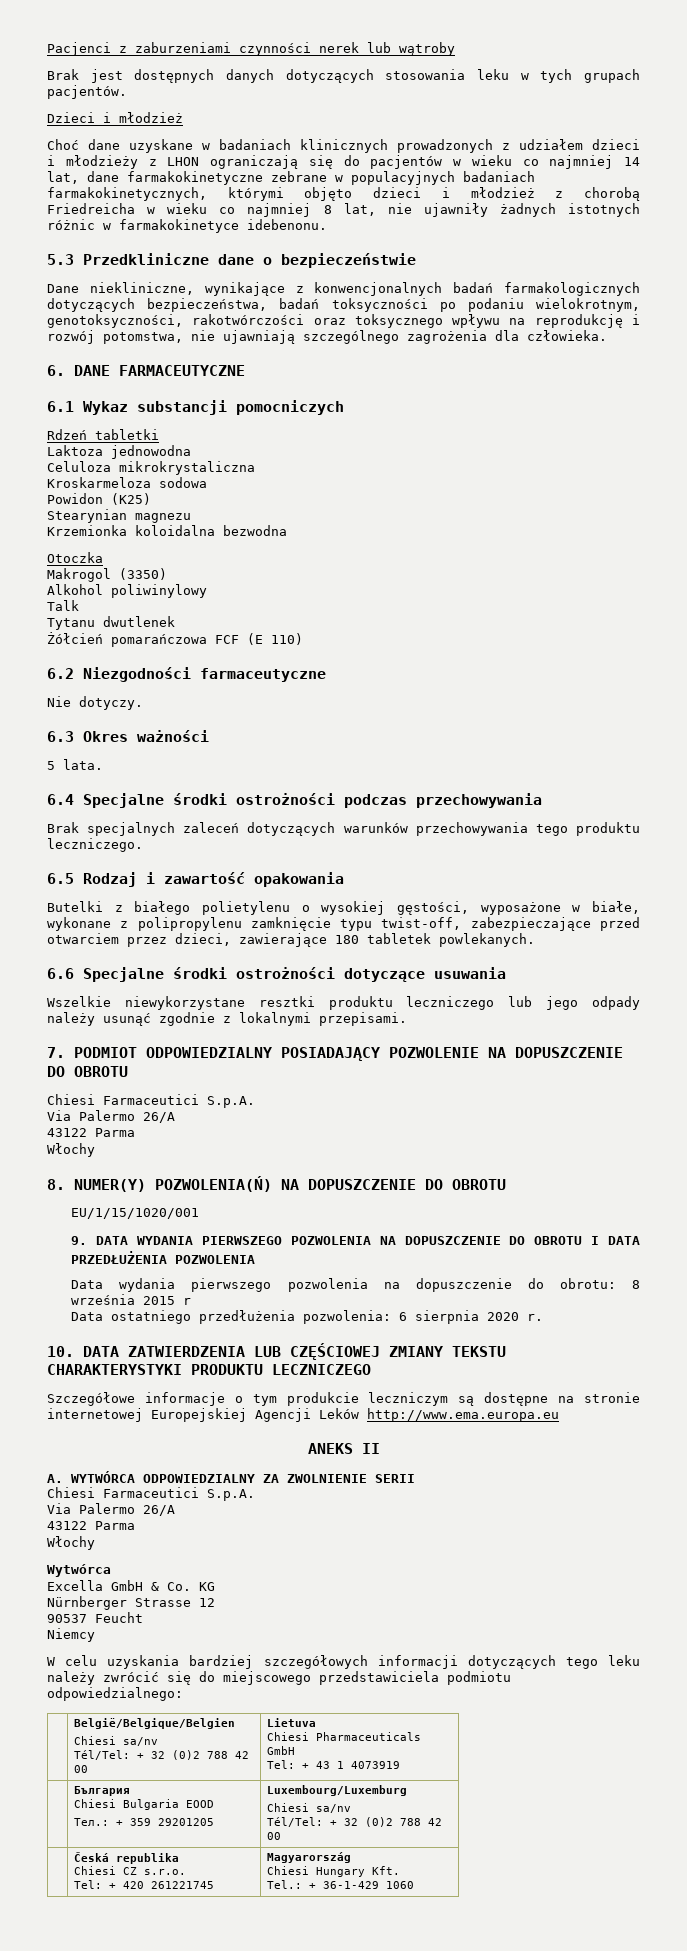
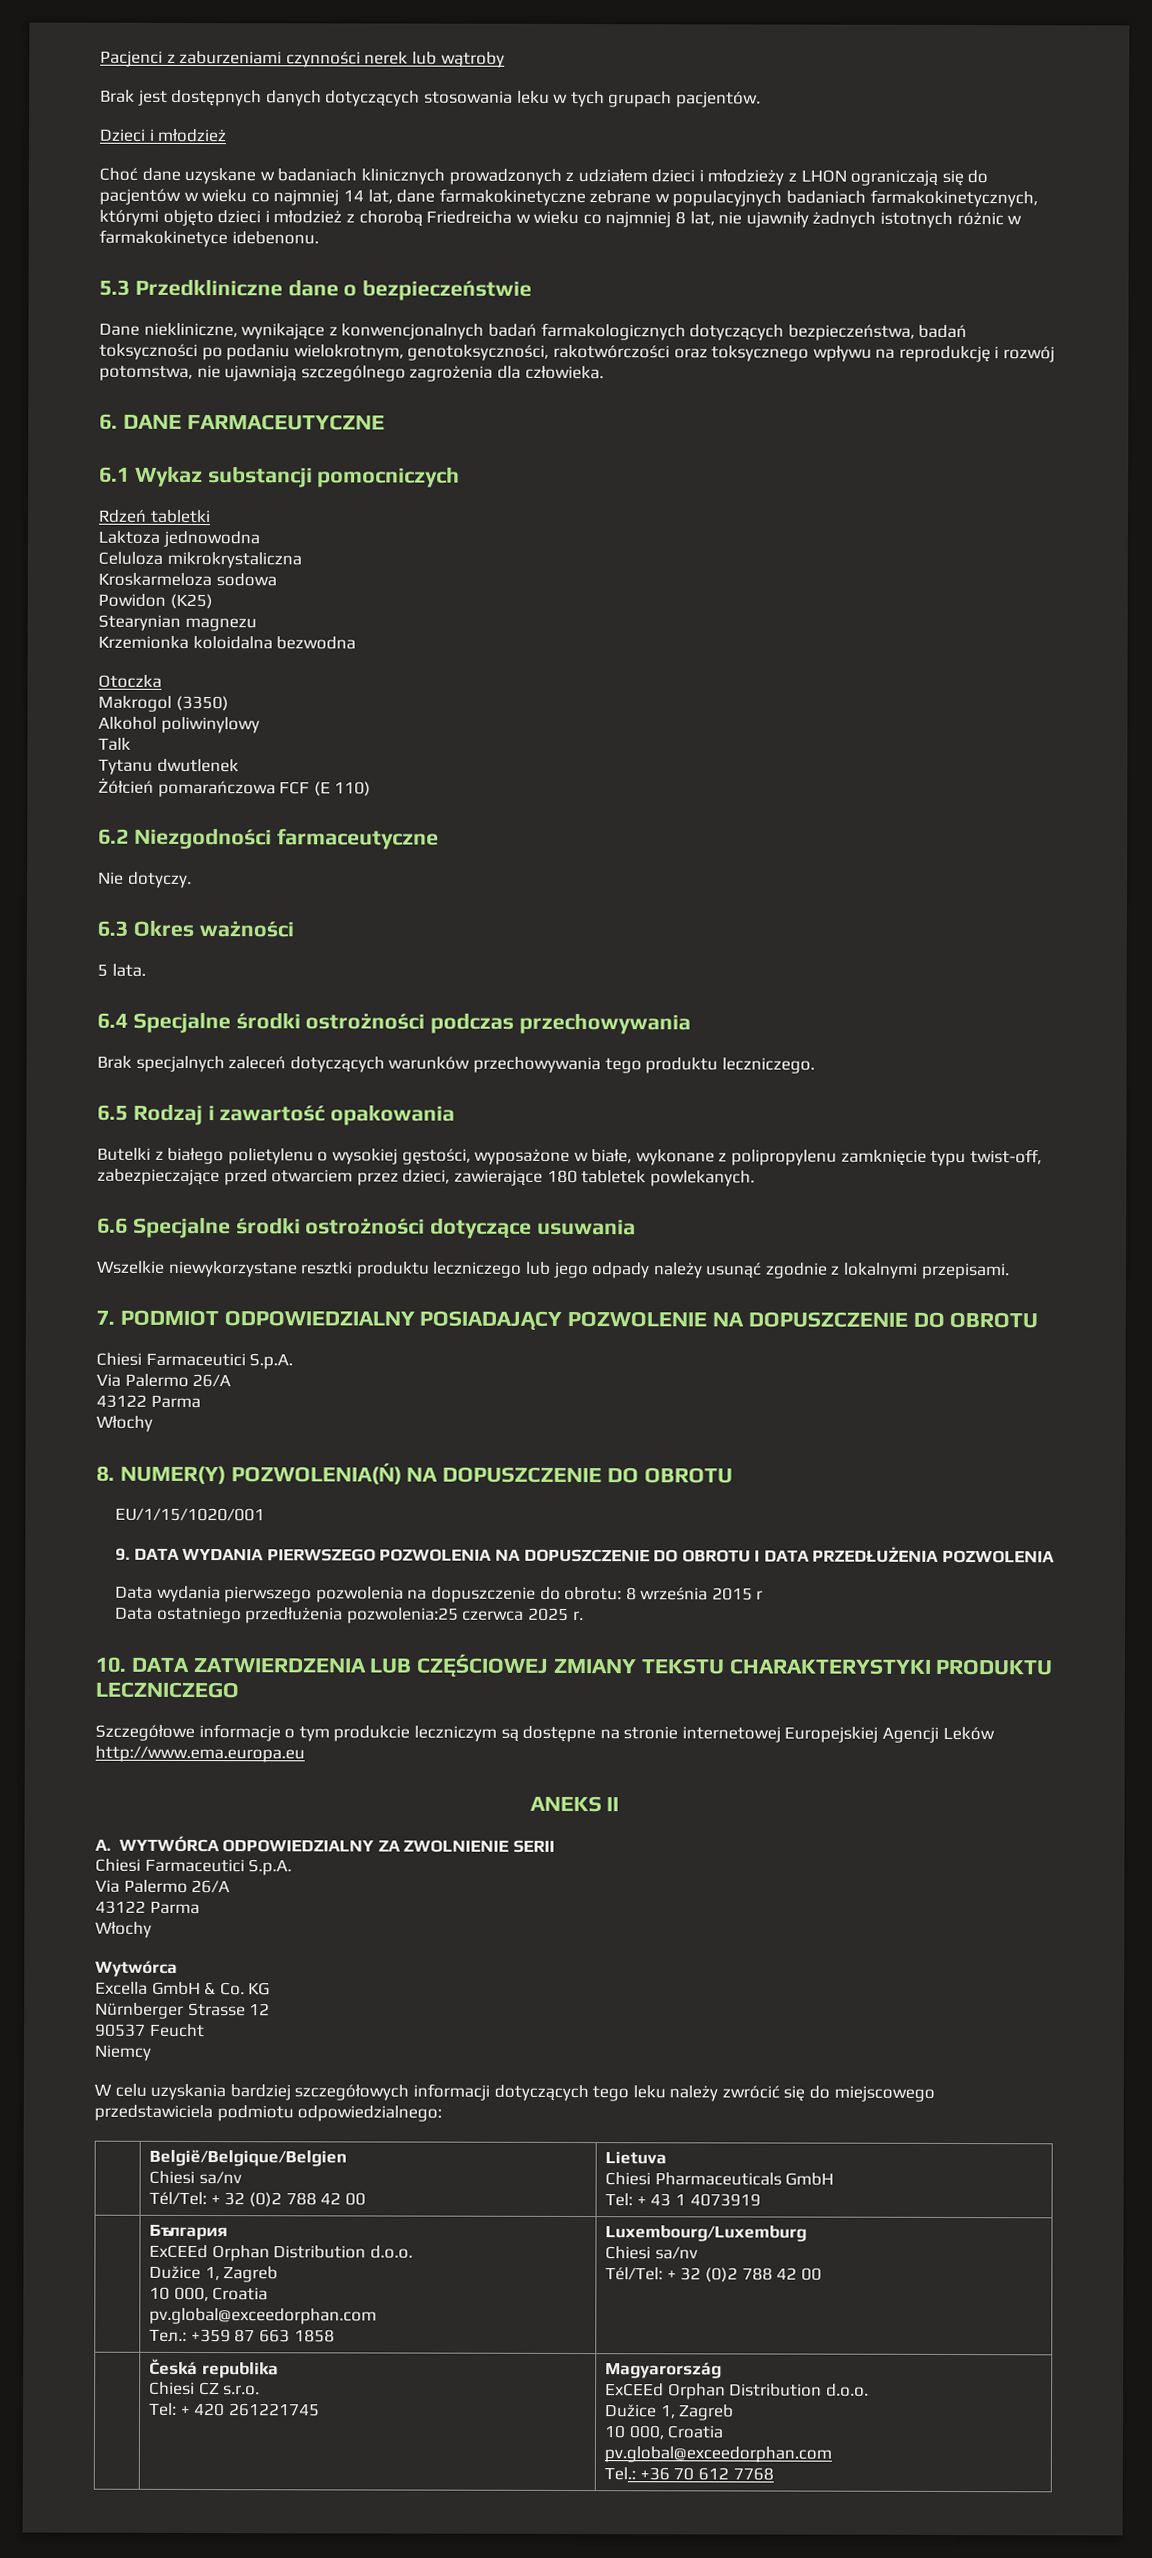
[303,1310,520,1324] pozwolenia: 6 sierpnia 2020 -> [346,1607,569,1624] pozwolenia:25 czerwca 2025
[74,1799,215,1810] [74,1818,215,1826] Chiesi Bulgaria EOOD // Teл.: + 359 29201205 -> [149,2244,413,2262] [149,2265,279,2283] [149,2286,269,2302] [149,2307,378,2325] [149,2328,335,2343] ExCEEd Orphan Distribution d.o.o. // Dužice 1, Zagreb // 10 000, Croatia // pv.global@exceedorphan.com // Teл.: +359 87 663 1858
[267,1866,401,1877] [267,1880,415,1889] Chiesi Hungary Kft. // Tel.: + 36-1-429 1060 -> [605,2383,869,2400] [605,2404,735,2421] [604,2425,724,2440] [604,2446,833,2463] [604,2467,774,2481] ExCEEd Orphan Distribution d.o.o. // Dužice 1, Zagreb // 10 000, Croatia // pv.global@exceedorphan.com // Tel.: +36 70 612 7768

